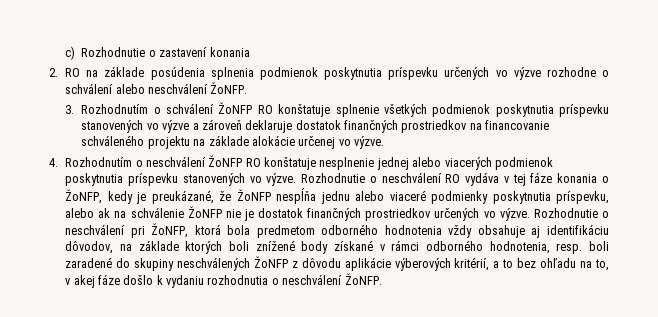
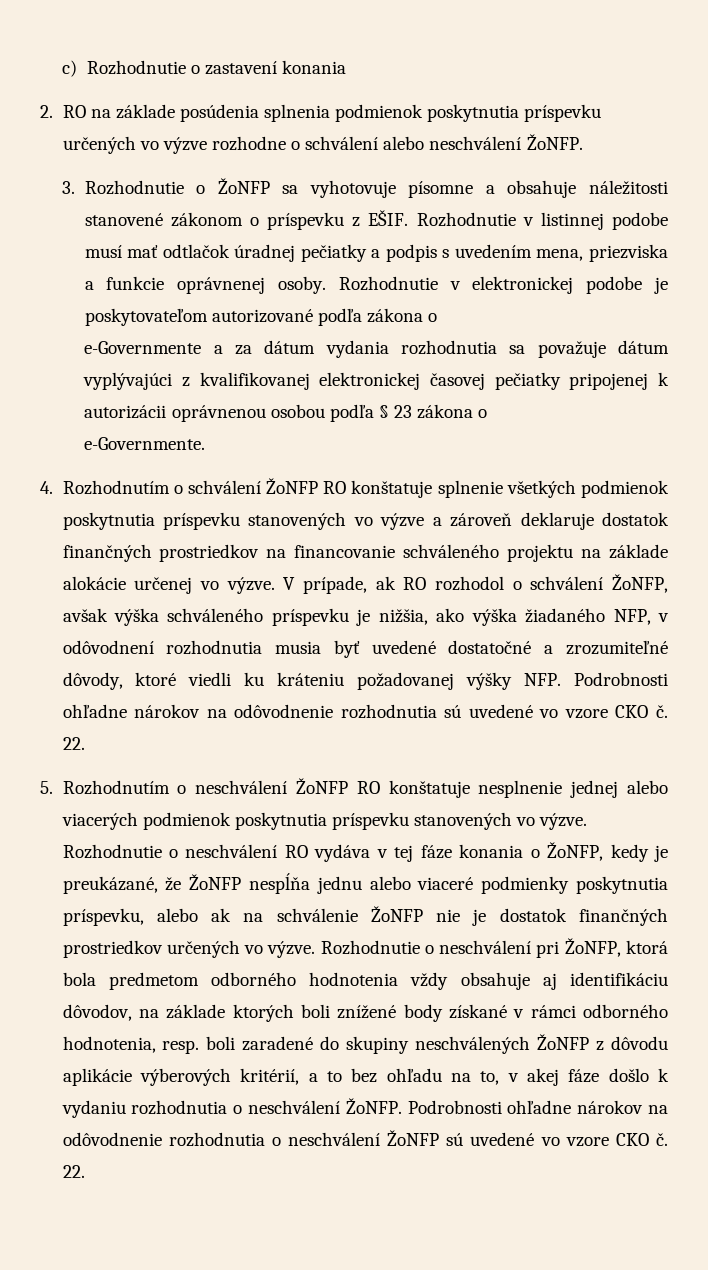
(75, 109) none -> [84,178,668,198] [84,210,668,230] [84,244,668,262] [84,276,668,294] [84,308,438,326] [84,340,669,358] [83,372,669,390] [84,404,488,422] [84,437,206,450] [40,481,53,494] Rozhodnutie o ŽoNFP sa vyhotovuje písomne a obsahuje náležitosti stanovené zákonom o príspevku z EŠIF. Rozhodnutie v listinnej podobe musí mať odtlačok úradnej pečiatky a podpis s uvedením mena, priezviska a funkcie oprávnenej osoby. Rozhodnutie v elektronickej podobe je poskytovateľom autorizované podľa zákona o // e-Governmente a za dátum vydania rozhodnutia sa považuje dátum vyplývajúci z kvalifikovanej elektronickej časovej pečiatky pripojenej k autorizácii oprávnenou osobou podľa § 23 zákona o // e-Governmente. // 4.
[49,158,58,167] // 4. -> [283,574,668,594] [62,608,669,626] [62,640,668,658] [62,672,668,690] [62,704,668,719] [62,737,85,750] [40,781,53,794] V prípade, ak RO rozhodol o schválení ŽoNFP, avšak výška schváleného príspevku je nižšia, ako výška žiadaného NFP, v odôvodnení rozhodnutia musia byť uvedené dostatočné a zrozumiteľné dôvody, ktoré viedli ku kráteniu požadovanej výšky NFP. Podrobnosti ohľadne nárokov na odôvodnenie rozhodnutia sú uvedené vo vzore CKO č. 22. // 5.
(382, 279) none -> [407,1100,668,1114] [62,1130,668,1147] [62,1165,85,1178] Podrobnosti ohľadne nárokov na odôvodnenie rozhodnutia o neschválení ŽoNFP sú uvedené vo vzore CKO č. 22.

